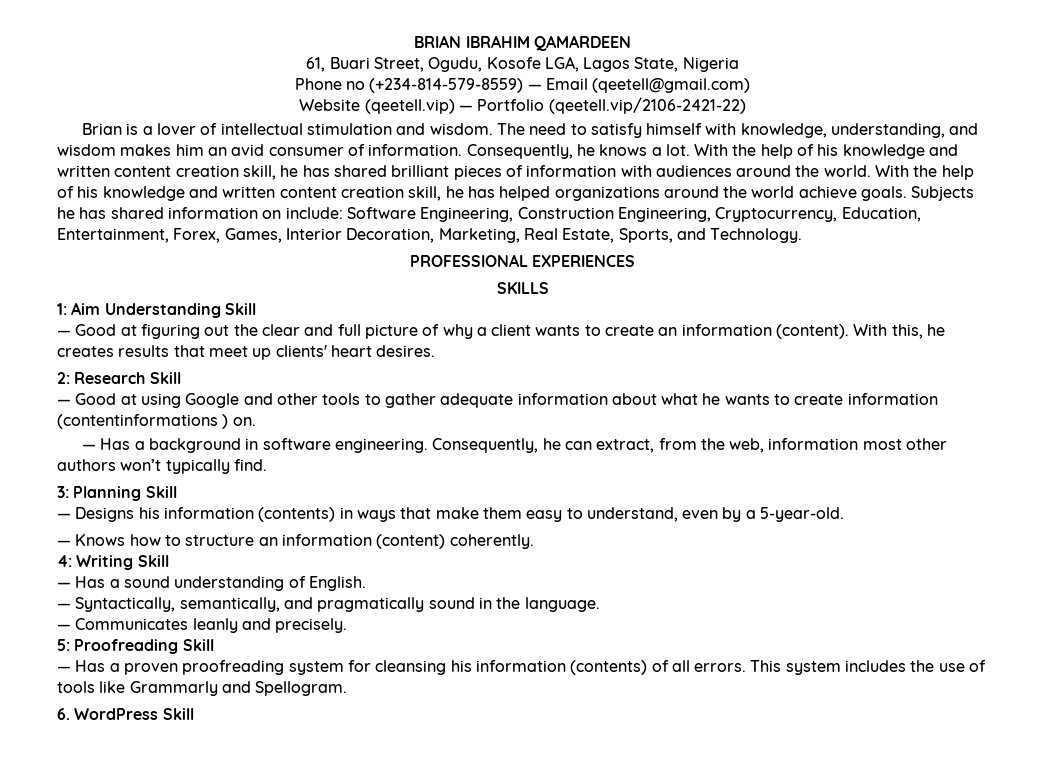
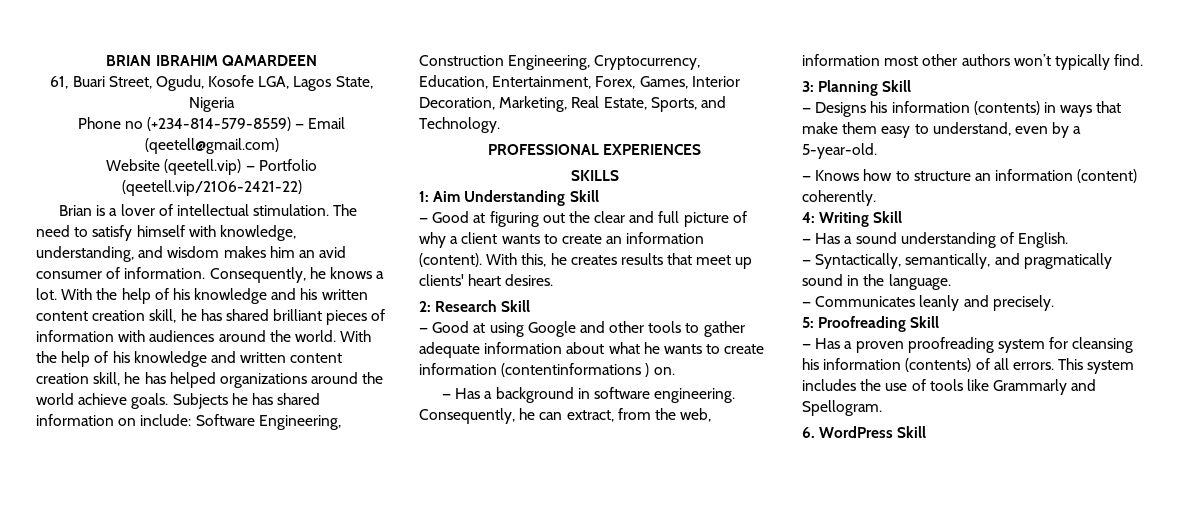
[306,123,493,135] stimulation and wisdom. -> [253,204,330,216] stimulation.
(959, 150) none -> [300,288,318,300] his

